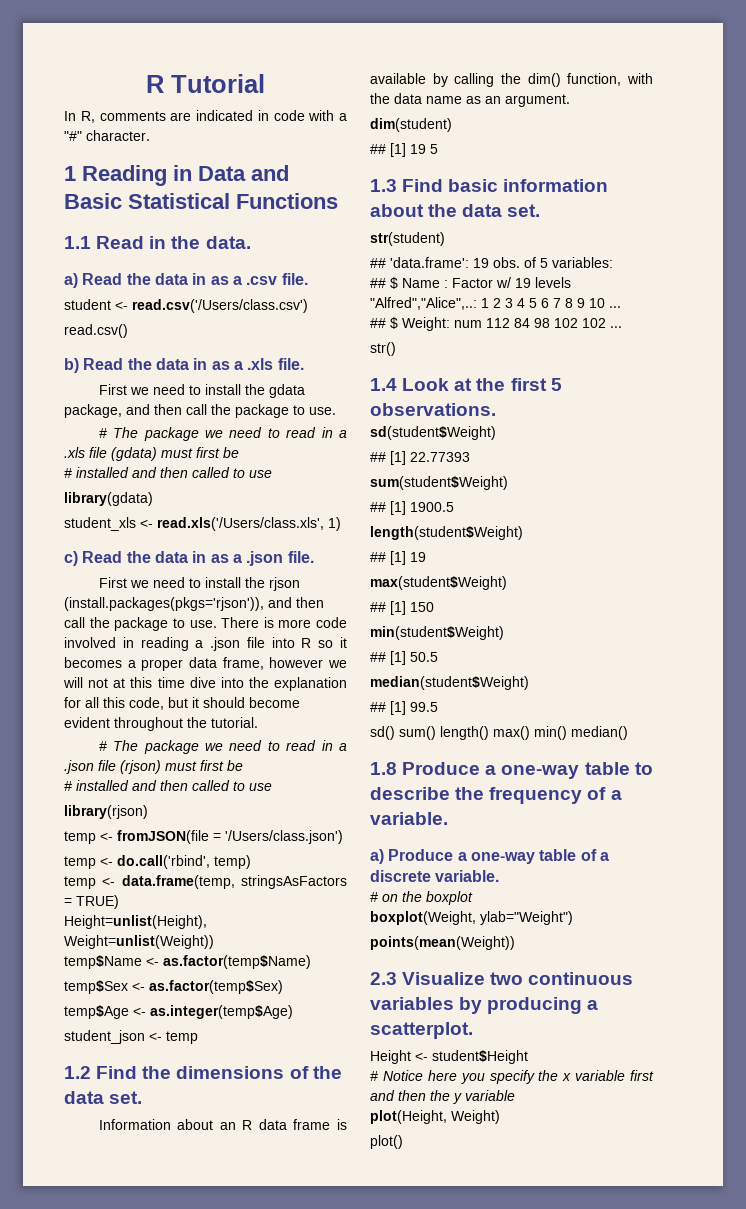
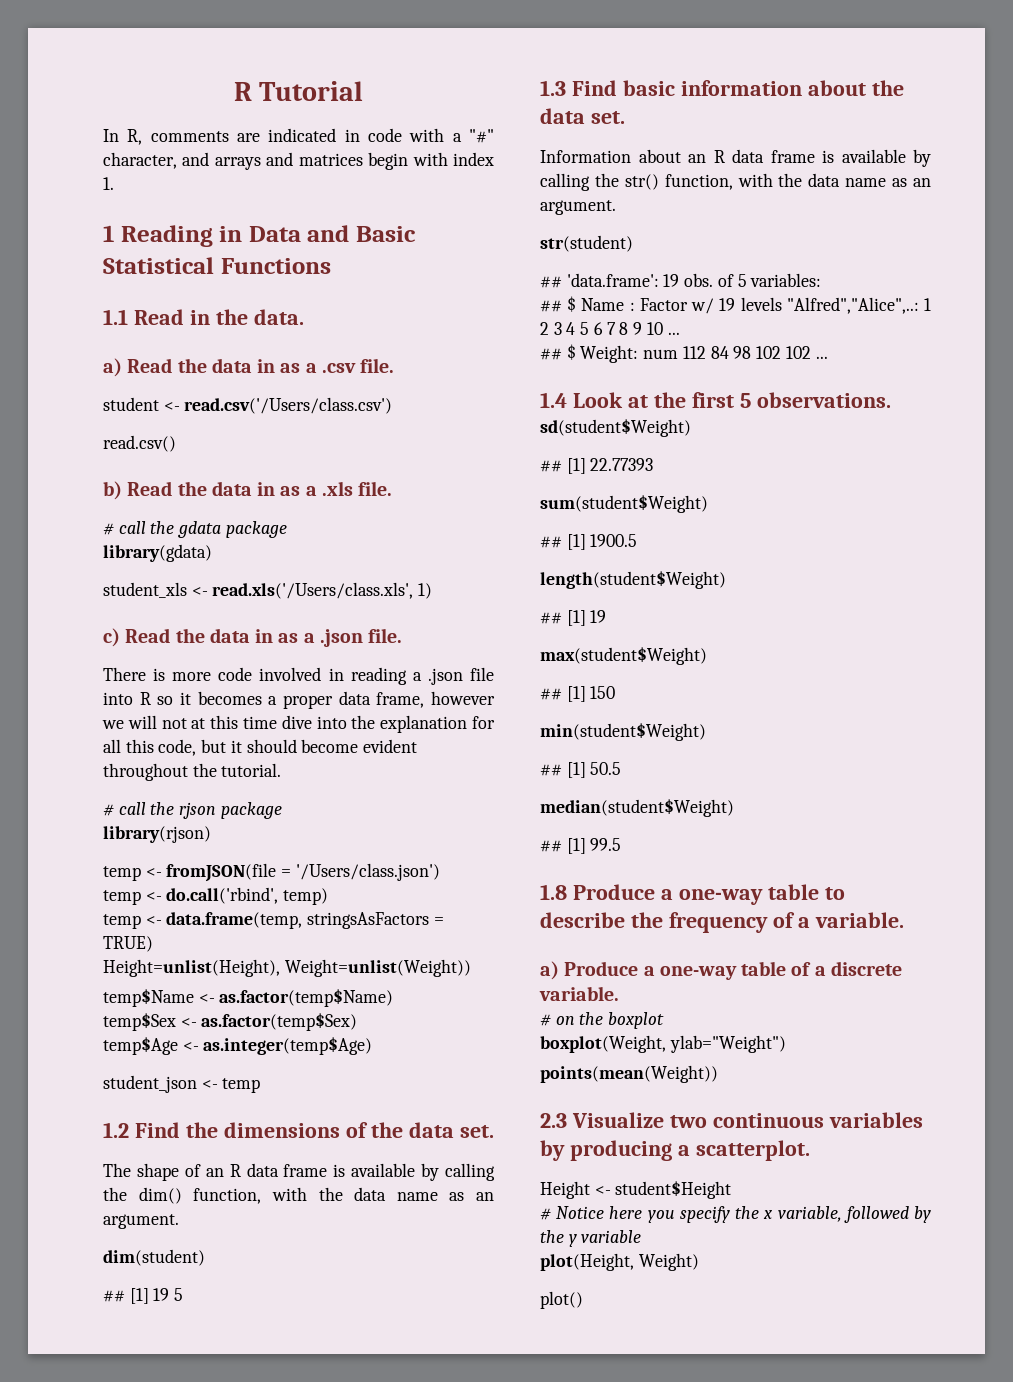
[86,130,150,141] character. -> [103,152,495,170] [103,177,114,190] character, and arrays and matrices begin with index 1.
[98,384,305,398] [64,404,336,418] [98,427,348,441] [64,447,239,461] [64,467,272,478] First we need to install the gdata package, and then call the package to use. // # The package we need to read in a .xls file (gdata) must first be // # installed and then called to use -> [103,521,287,538] # call the gdata package
[98,577,300,591] [64,597,324,611] [64,617,217,631] First we need to install the rjson (install.packages(pkgs='rjson')), and then call the package to use. -> (403, 635) none
[113,740,348,754] [64,760,243,774] [64,780,272,791] The package we need to read in a .json file (rjson) must first be // # installed and then called to use -> [118,802,282,819] call the rjson package
[98,1119,214,1130] Information about -> [103,1163,201,1181] The shape of
(541, 210) none -> [540,149,931,167] [540,173,932,191] [540,200,616,215] // Information about an R data frame is available by calling the str() function, with the data name as an argument.
[370,342,396,356] // str() -> (828, 357) none
[370,726,628,740] // sd() sum() length() max() min() median() -> (622, 844) none
[575,1070,654,1081] [370,1090,426,1101] variable first and then -> [777,1206,931,1223] variable, followed by

